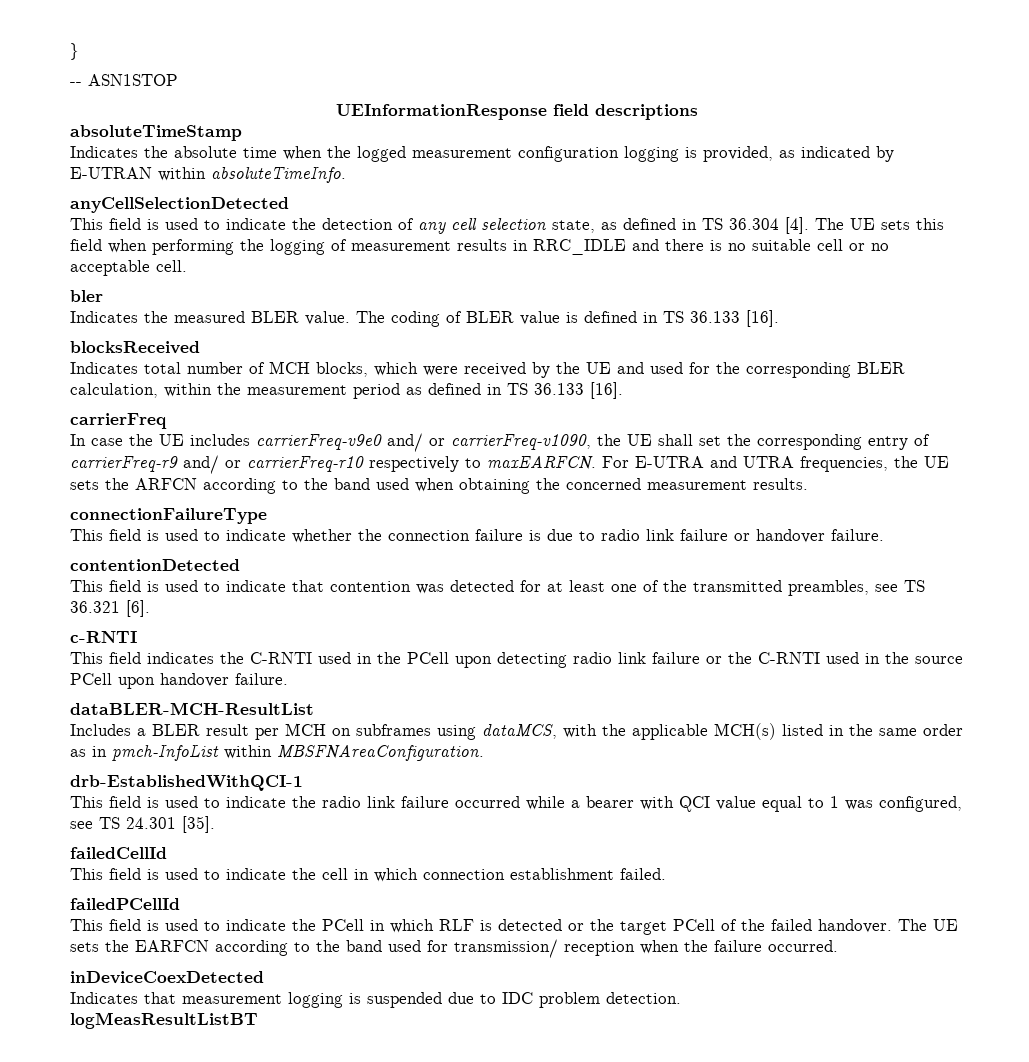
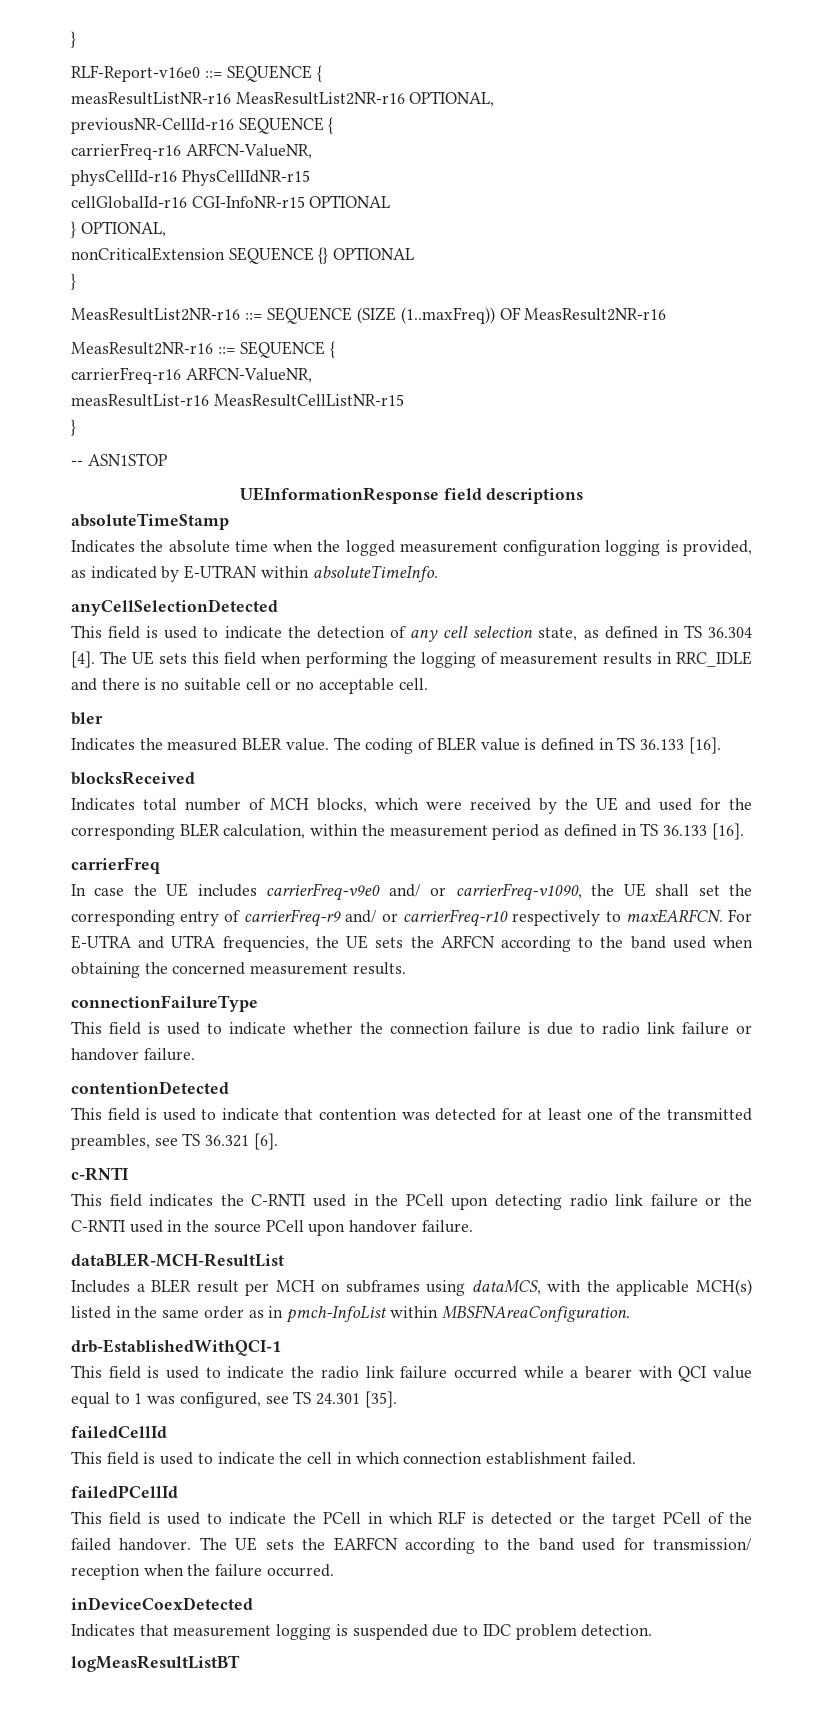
[70,43,79,60] } -> [71,31,76,48] [71,65,323,82] [71,91,495,107] [71,117,334,134] [71,143,312,160] [71,170,310,186] [71,195,391,209] [71,221,166,238] [71,247,415,264] [71,273,76,290] [71,307,667,324] [71,341,336,358] [71,367,312,384] [71,394,404,407] [71,419,76,436] } // RLF-Report-v16e0 ::= SEQUENCE { // measResultListNR-r16 MeasResultList2NR-r16 OPTIONAL, // previousNR-CellId-r16 SEQUENCE { // carrierFreq-r16 ARFCN-ValueNR, // physCellId-r16 PhysCellIdNR-r15 // cellGlobalId-r16 CGI-InfoNR-r15 OPTIONAL // } OPTIONAL, // nonCriticalExtension SEQUENCE {} OPTIONAL // } // MeasResultList2NR-r16 ::= SEQUENCE (SIZE (1..maxFreq)) OF MeasResult2NR-r16 // MeasResult2NR-r16 ::= SEQUENCE { // carrierFreq-r16 ARFCN-ValueNR, // measResultList-r16 MeasResultCellListNR-r15 // }

